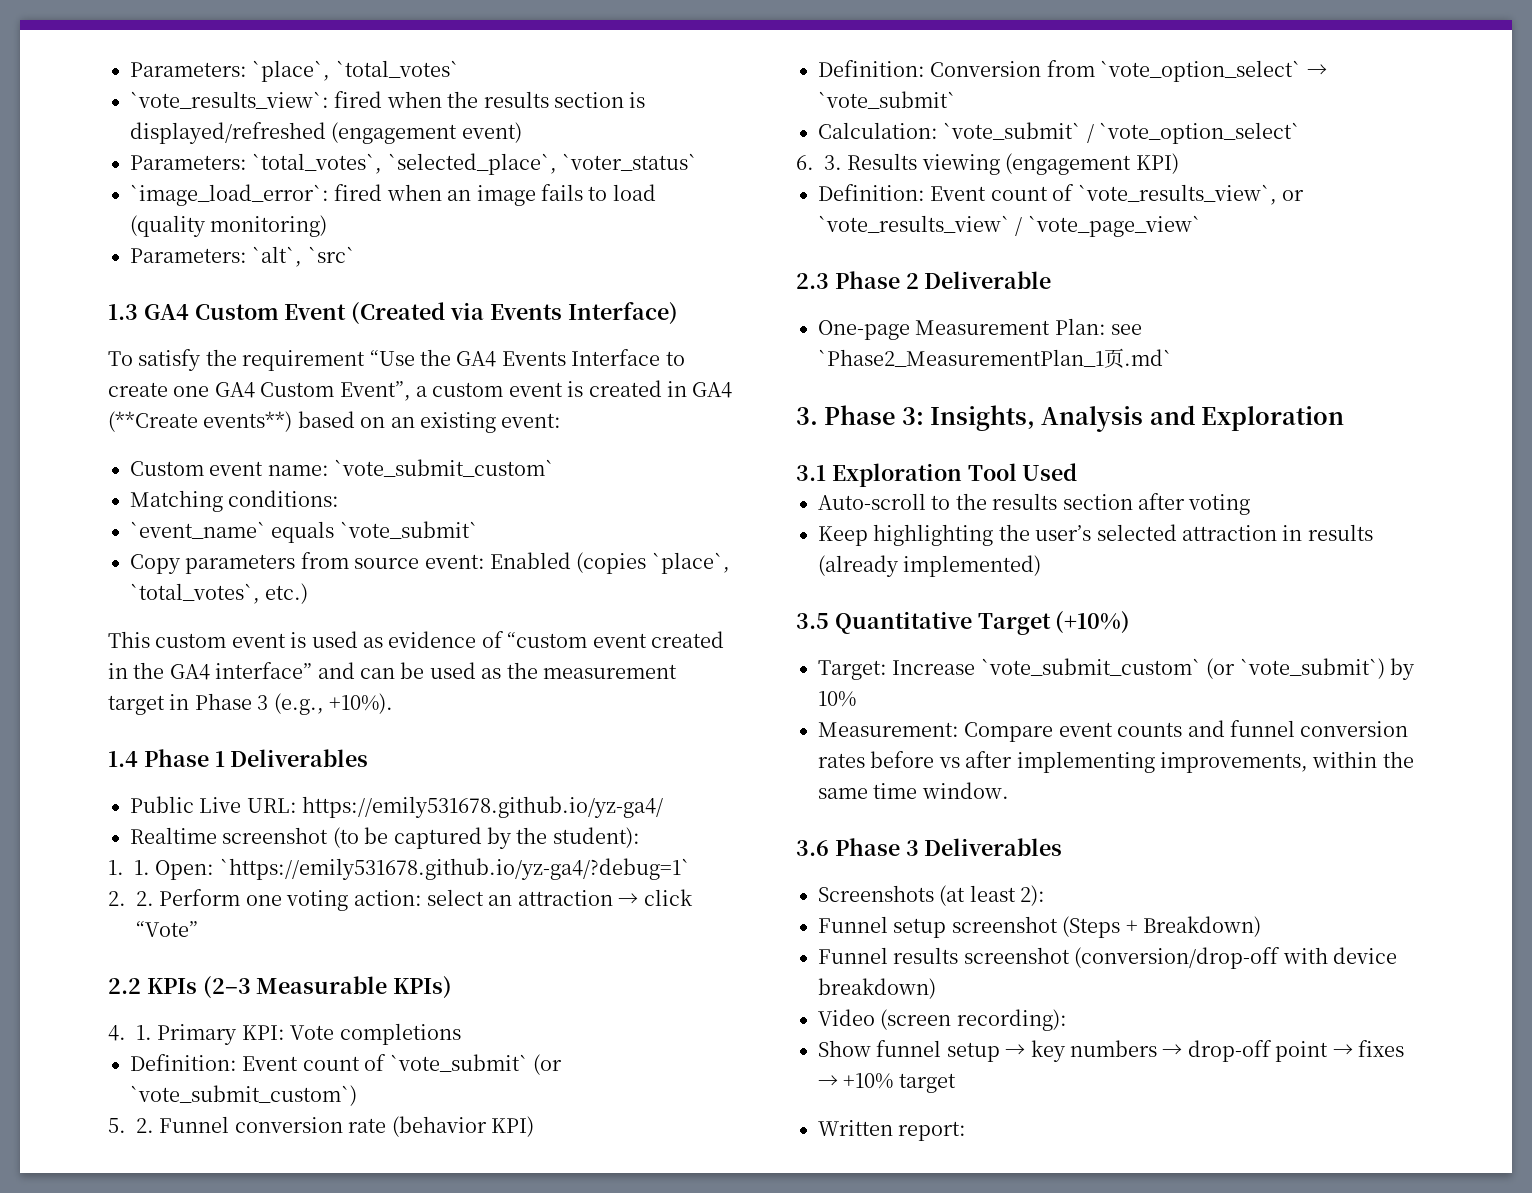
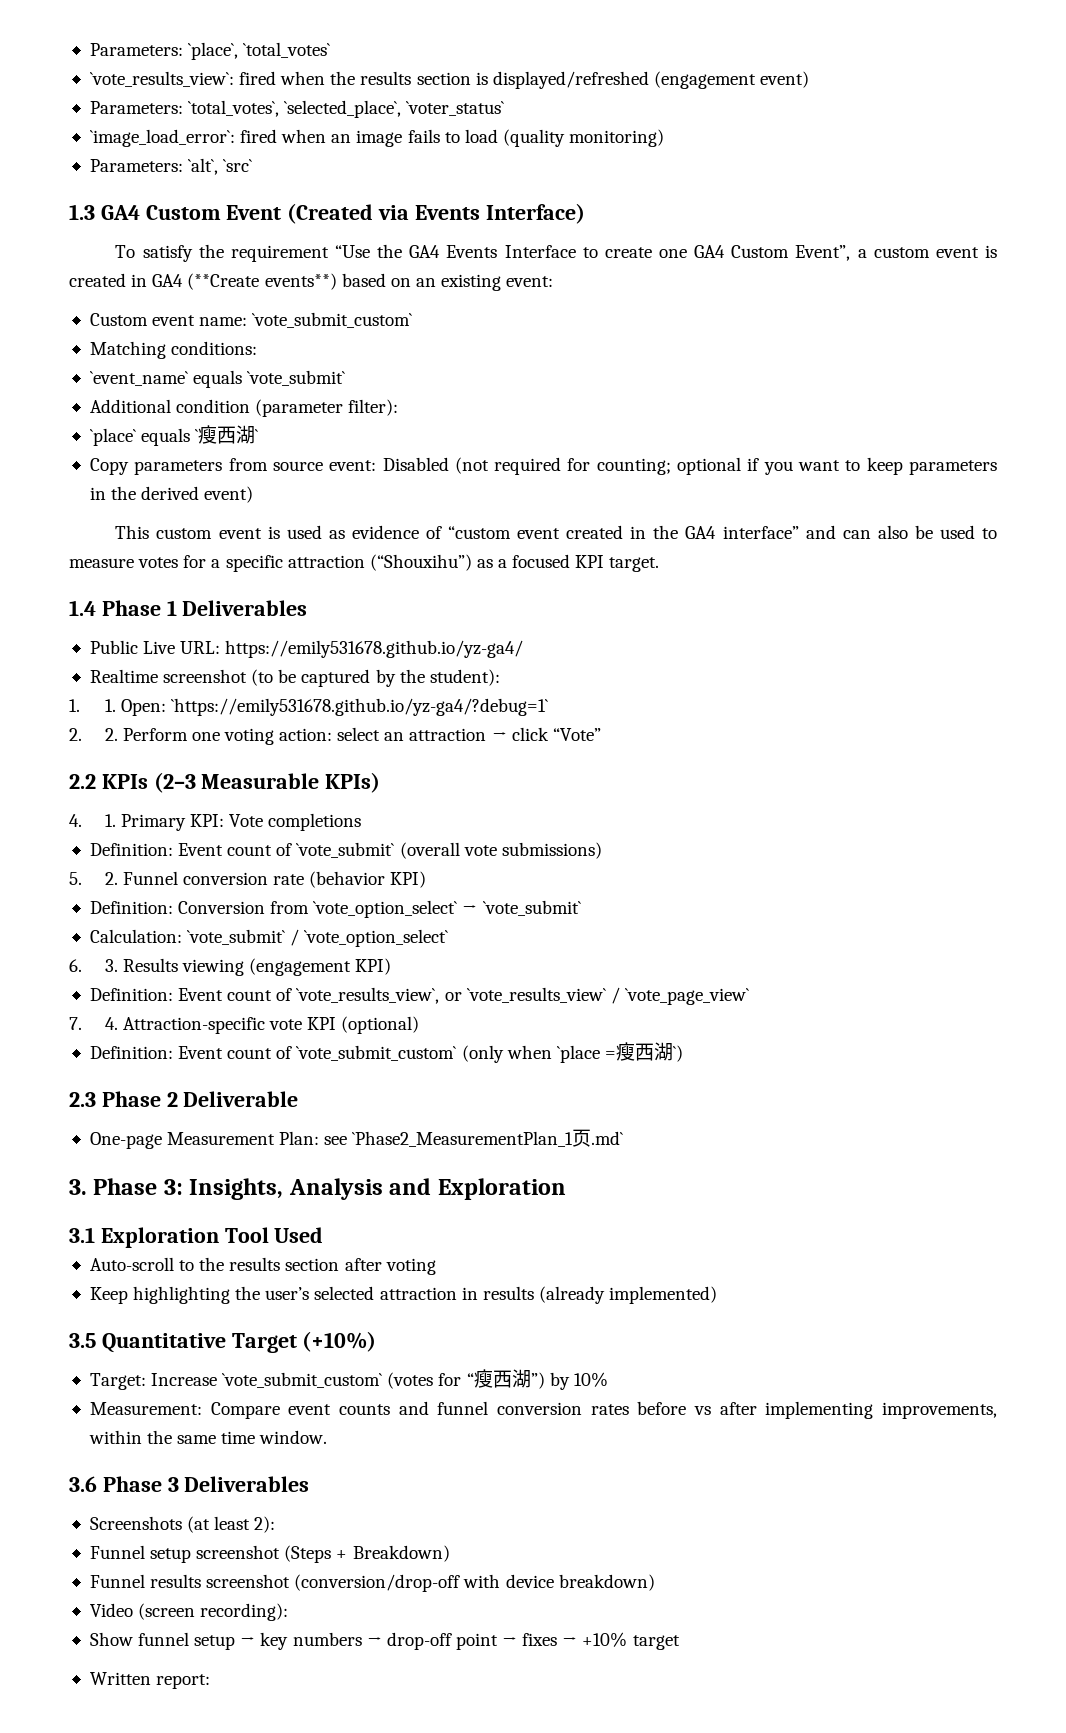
(478, 530) none -> [89,399,399,417] [89,425,259,446] // Additional condition (parameter filter): // `place` equals `瘦西湖`
[490,552,730,574] [130,583,309,604] Enabled (copies `place`, `total_votes`, etc.) -> [382,457,998,475] [89,486,254,503] Disabled (not required for counting; optional if you want to keep parameters in the derived event)
(395, 673) none -> [877,525,908,539] also
[481,662,677,679] [108,693,393,715] as the measurement target in Phase 3 (e.g., +10%). -> [982,528,997,539] [69,554,660,572] to measure votes for a specific attraction (“Shouxihu”) as a focused KPI target.
[533,1054,562,1075] [130,1085,357,1106] (or `vote_submit_custom`) -> [399,842,602,859] (overall vote submissions)
(1201, 226) none -> [69,1016,420,1034] [89,1042,683,1063] // 7. 4. Attraction-specific vote KPI (optional) // Definition: Event count of `vote_submit_custom` (only when `place =瘦西湖`)
[1206,658,1385,679] (or `vote_submit`) -> [387,1369,545,1389] (votes for “瘦西湖”)

